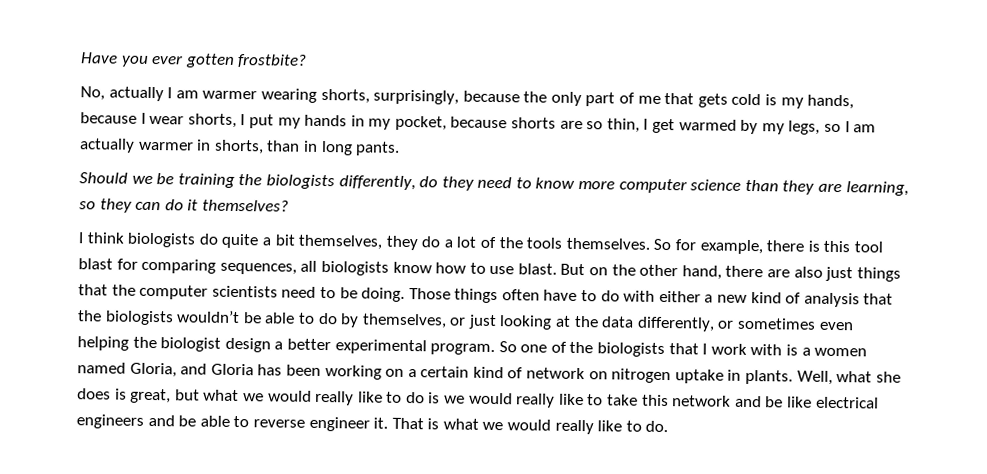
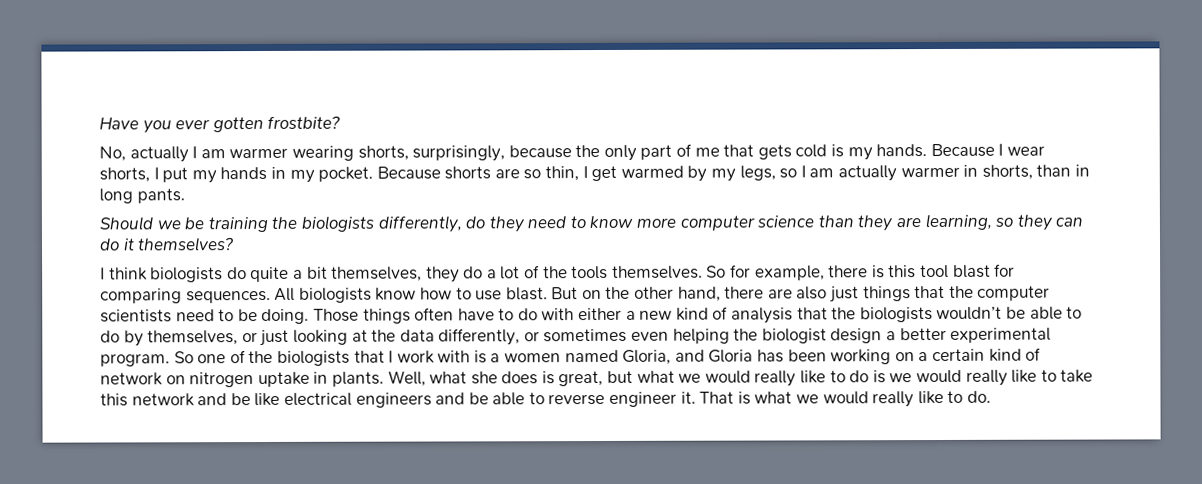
[807,94,855,110] [80,112,137,124] hands, because -> [876,143,995,158] hands. Because
[394,115,508,131] pocket, because -> [318,166,441,182] pocket. Because
[219,260,318,275] sequences, all -> [185,287,296,304] sequences. All

